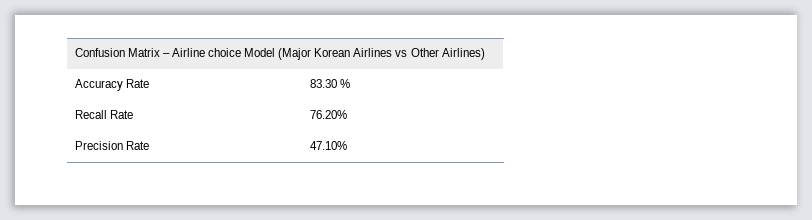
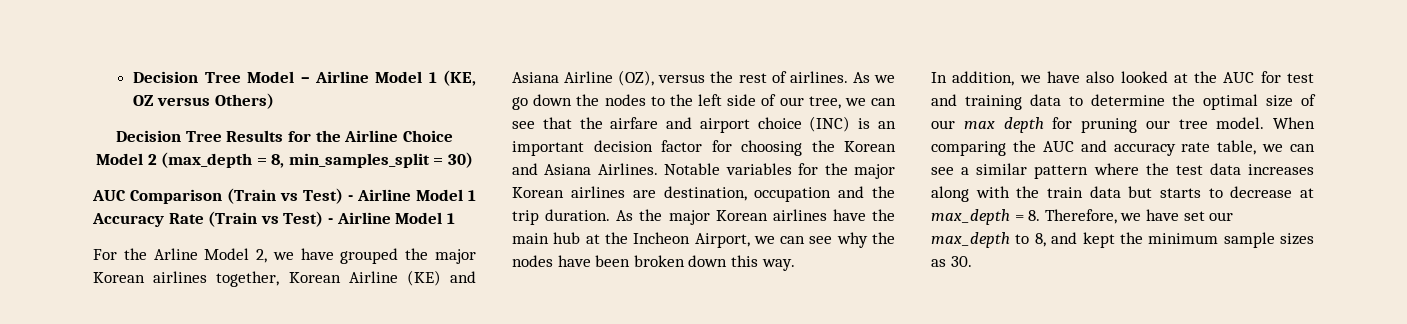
[74,48,485,60] [74,79,149,91] [309,79,350,88] [74,110,133,119] [309,110,347,119] [74,141,149,150] [309,141,347,150] Confusion Matrix – Airline choice Model (Major Korean Airlines vs Other Airlines) // Accuracy Rate | 83.30 % // Recall Rate | 76.20% // Precision Rate | 47.10% -> [133,70,476,86] [133,93,274,109] [116,130,453,142] [95,152,474,168] [92,188,476,204] [92,211,455,227] [93,248,476,264] [93,270,476,287] [512,70,895,86] [512,94,896,110] [512,116,896,133] [512,140,896,156] [512,163,895,179] [512,186,895,202] [512,209,895,225] [512,232,895,248] [512,255,795,271] [931,71,1314,86] [931,94,1316,110] [931,117,1315,133] [931,140,1315,156] [931,163,1314,179] [931,186,1314,202] [931,209,1234,225] [931,232,1314,248] [931,256,972,267] Decision Tree Model – Airline Model 1 (KE, OZ versus Others) // Decision Tree Results for the Airline Choice Model 2 (max_depth = 8, min_samples_split = 30) // AUC Comparison (Train vs Test) - Airline Model 1 Accuracy Rate (Train vs Test) - Airline Model 1 // For the Arline Model 2, we have grouped the major Korean airlines together, Korean Airline (KE) and Asiana Airline (OZ), versus the rest of airlines. As we go down the nodes to the left side of our tree, we can see that the airfare and airport choice (INC) is an important decision factor for choosing the Korean and Asiana Airlines. Notable variables for the major Korean airlines are destination, occupation and the trip duration. As the major Korean airlines have the main hub at the Incheon Airport, we can see why the nodes have been broken down this way. // In addition, we have also looked at the AUC for test and training data to determine the optimal size of our max depth for pruning our tree model. When comparing the AUC and accuracy rate table, we can see a similar pattern where the test data increases along with the train data but starts to decrease at max_depth = 8. Therefore, we have set our max_depth to 8, and kept the minimum sample sizes as 30.

